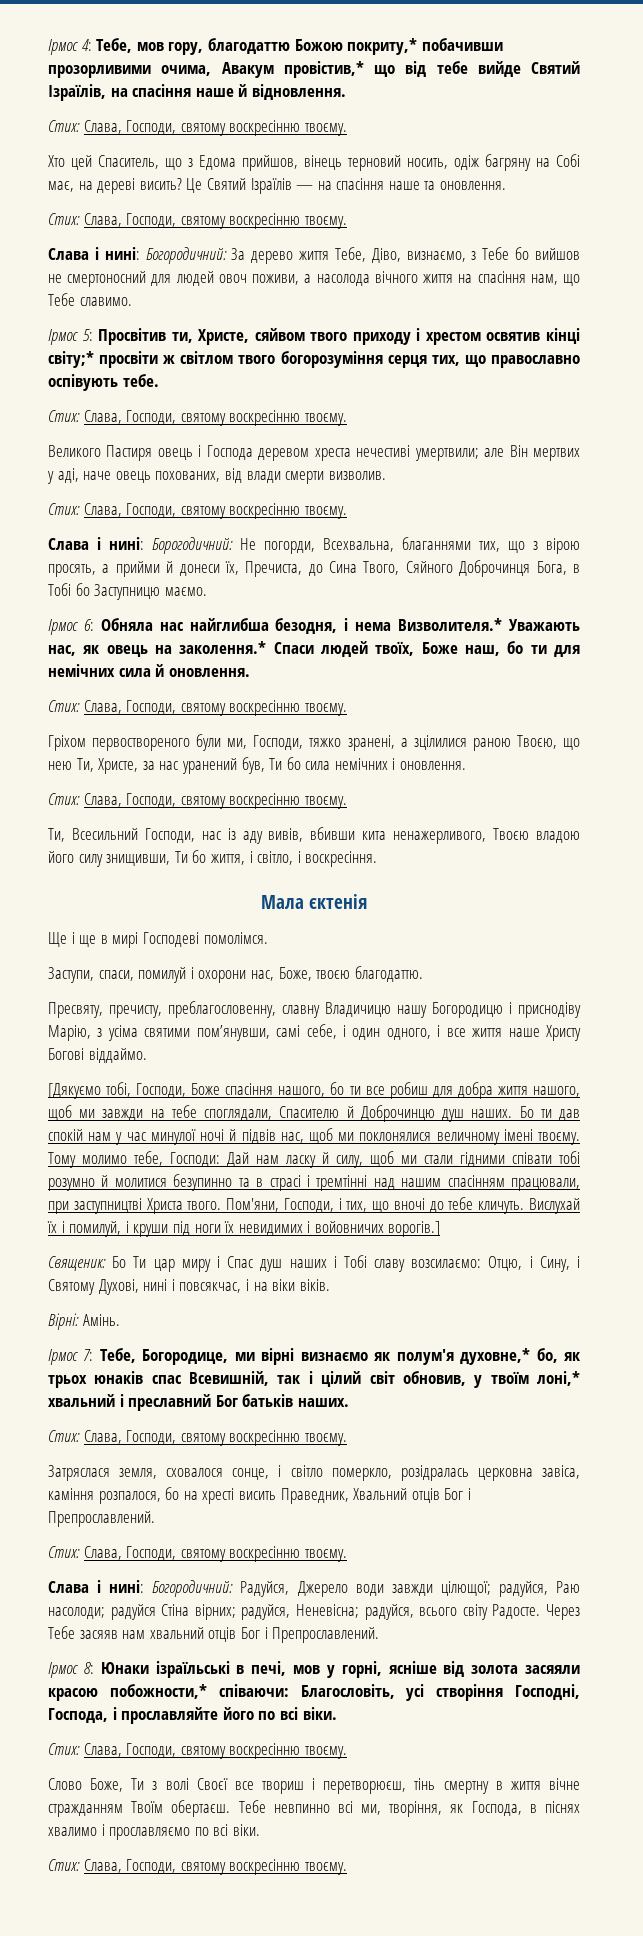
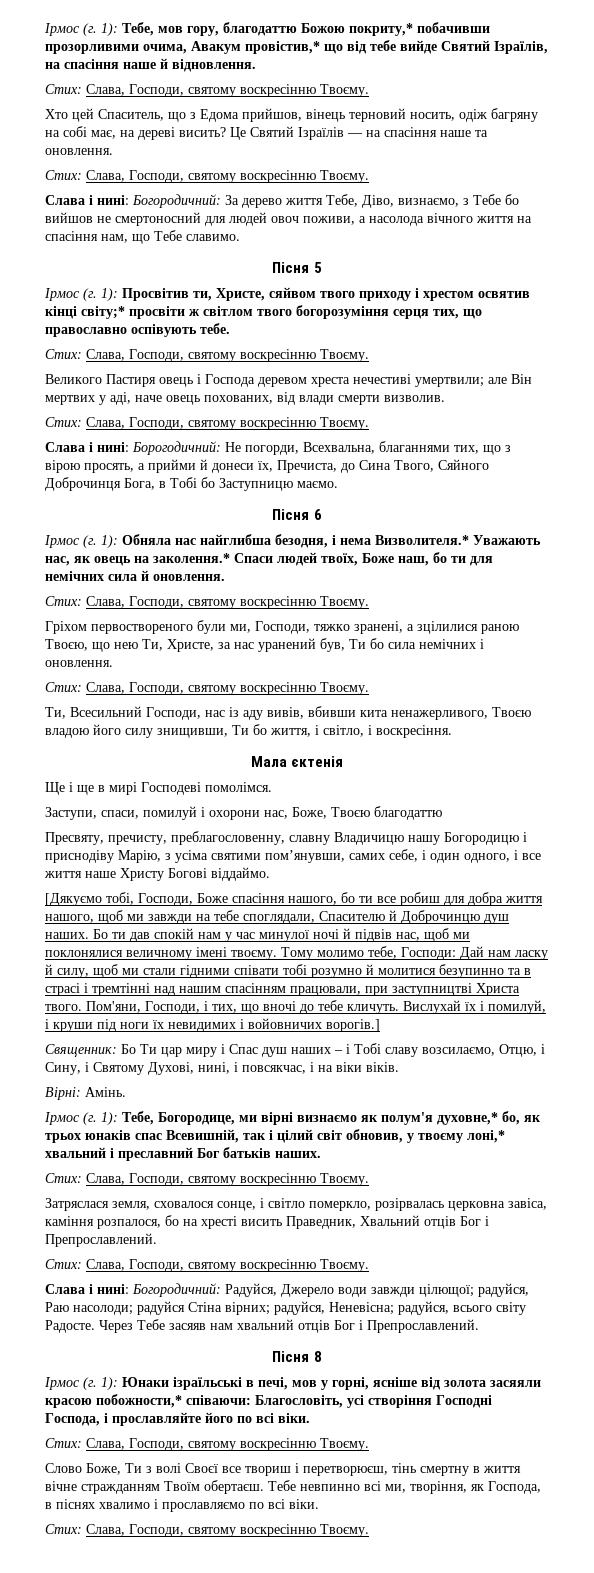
[48,39,92,55] Ірмос 4: -> [44,23,118,36] Ірмос (г. 1):
[304,123,347,136] твоєму. -> [320,84,369,97] Твоєму.
[556,154,580,167] Собі -> [63,126,87,137] собі
[304,216,347,229] твоєму. -> [320,170,369,183] Твоєму.
[48,329,93,345] // Ірмос 5: -> [272,262,322,273] [44,288,118,301] // Пісня 5 // Ірмос (г. 1):
[304,413,347,426] твоєму. -> [320,349,369,362] Твоєму.
[304,506,347,519] твоєму. -> [320,417,369,430] Твоєму.
[48,619,94,635] // Ірмос 6: -> [272,509,322,520] [44,535,118,548] // Пісня 6 // Ірмос (г. 1):
[304,703,347,716] твоєму. -> [320,596,369,609] Твоєму.
[304,796,347,809] твоєму. -> [320,682,369,695] Твоєму.
[316,966,423,982] твоєю благодаттю. -> [331,806,442,820] Твоєю благодаттю
[276,1025,301,1037] самі -> [349,853,385,860] самих
[48,1256,106,1271] Священик: -> [45,1044,117,1057] Священник:
(327, 1263) none -> [334,1050,343,1054] –
[411,1259,482,1268] возсилаємо: -> [422,1047,495,1056] возсилаємо,
[143,1279,168,1291] нині -> [198,1062,230,1074] нині,
[83,1349,94,1361] 7: -> [83,1112,118,1125] (г. 1):
[490,1371,529,1384] твоїм -> [418,1133,463,1143] твоєму
[304,1433,347,1446] твоєму. -> [320,1173,369,1186] Твоєму.
[400,1465,469,1481] розідралась -> [375,1198,444,1211] розірвалась
[304,1549,347,1562] твоєму. -> [320,1259,369,1272] Твоєму.
[48,1662,94,1678] // Ірмос 8: -> [272,1351,322,1362] [44,1377,118,1390] // Пісня 8 // Ірмос (г. 1):
[515,1684,581,1700] Господні, -> [436,1395,492,1408] Господні
[304,1746,347,1759] твоєму. -> [320,1438,369,1451] Твоєму.
[304,1862,347,1875] твоєму. -> [320,1524,369,1537] Твоєму.

